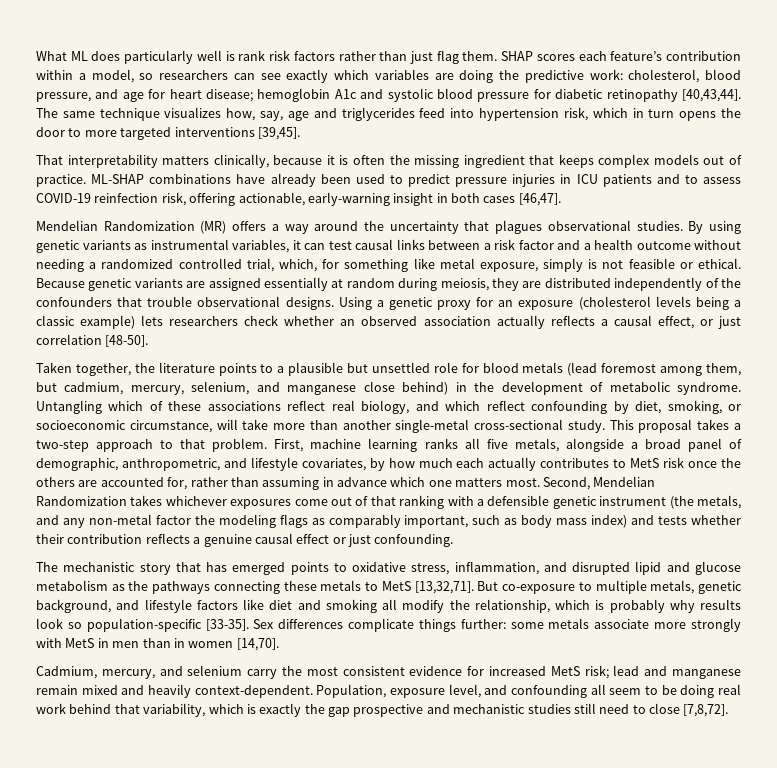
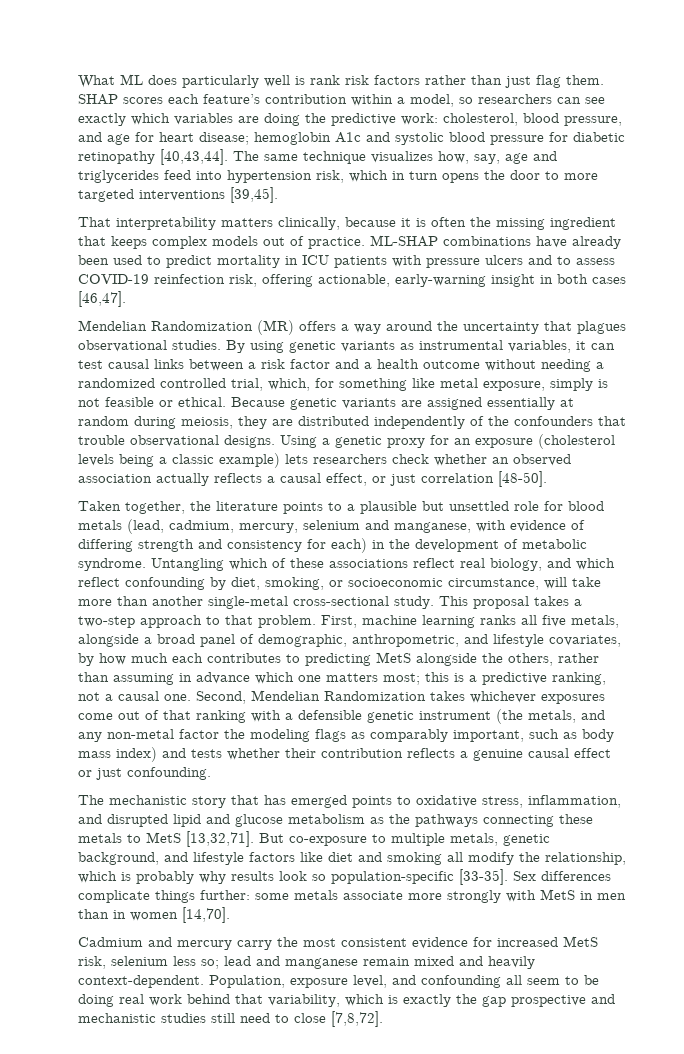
[455,174,556,187] pressure injuries -> [217,255,280,268] mortality
(652, 180) none -> [392,255,523,268] with pressure ulcers
[567,362,741,376] [36,381,449,395] (lead foremost among them, but cadmium, mercury, selenium, and manganese close behind) -> [127,519,585,534] [78,538,367,553] (lead, cadmium, mercury, selenium and manganese, with evidence of differing strength and consistency for each)
[488,457,537,471] actually -> (203, 658) none
[630,457,741,468] [36,477,188,490] MetS risk once the others are accounted for, -> [305,652,553,666] predicting MetS alongside the others,
[505,478,540,487] most. -> [383,672,606,685] [78,691,191,701] most; this is a predictive ranking, not a causal one.
[36,665,243,679] Cadmium, mercury, and selenium -> [78,937,232,950] Cadmium and mercury
[584,665,609,679] risk; -> [78,956,219,969] risk, selenium less so;

